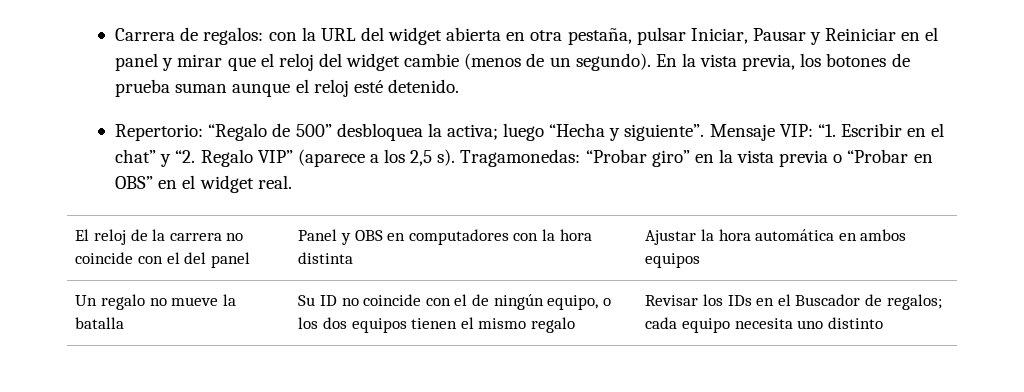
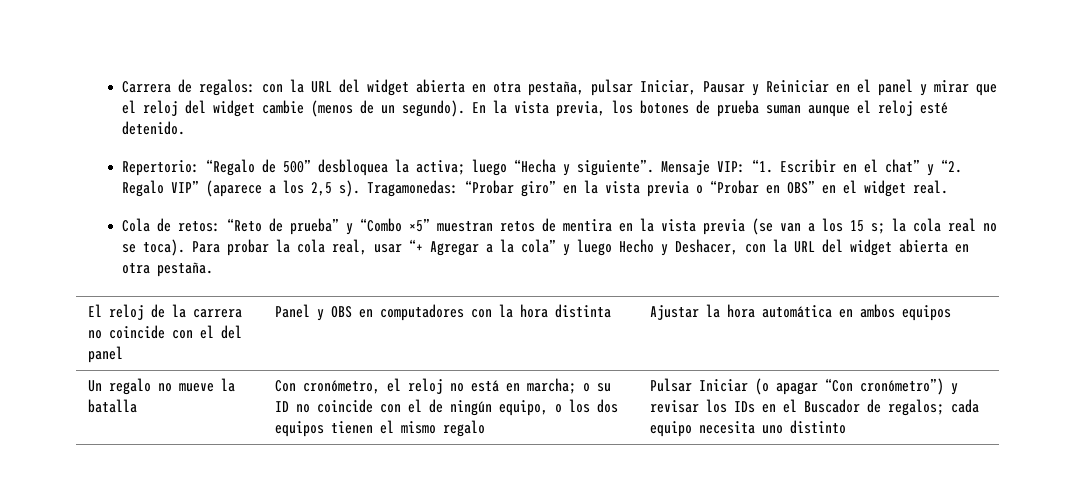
(292, 182) none -> [121,218,997,235] [121,239,969,256] [121,262,213,277] // Cola de retos: “Reto de prueba” y “Combo ×5” muestran retos de mentira en la vista previa (se van a los 15 s; la cola real no se toca). Para probar la cola real, usar “+ Agregar a la cola” y luego Hecho y Deshacer, con la URL del widget abierta en otra pestaña.
[298,295,316,306] Su -> [275,378,612,394] Con cronómetro, el reloj no está en marcha; o su
[645,295,699,306] Revisar -> [650,378,959,395] [650,400,700,413] Pulsar Iniciar (o apagar “Con cronómetro”) y revisar

